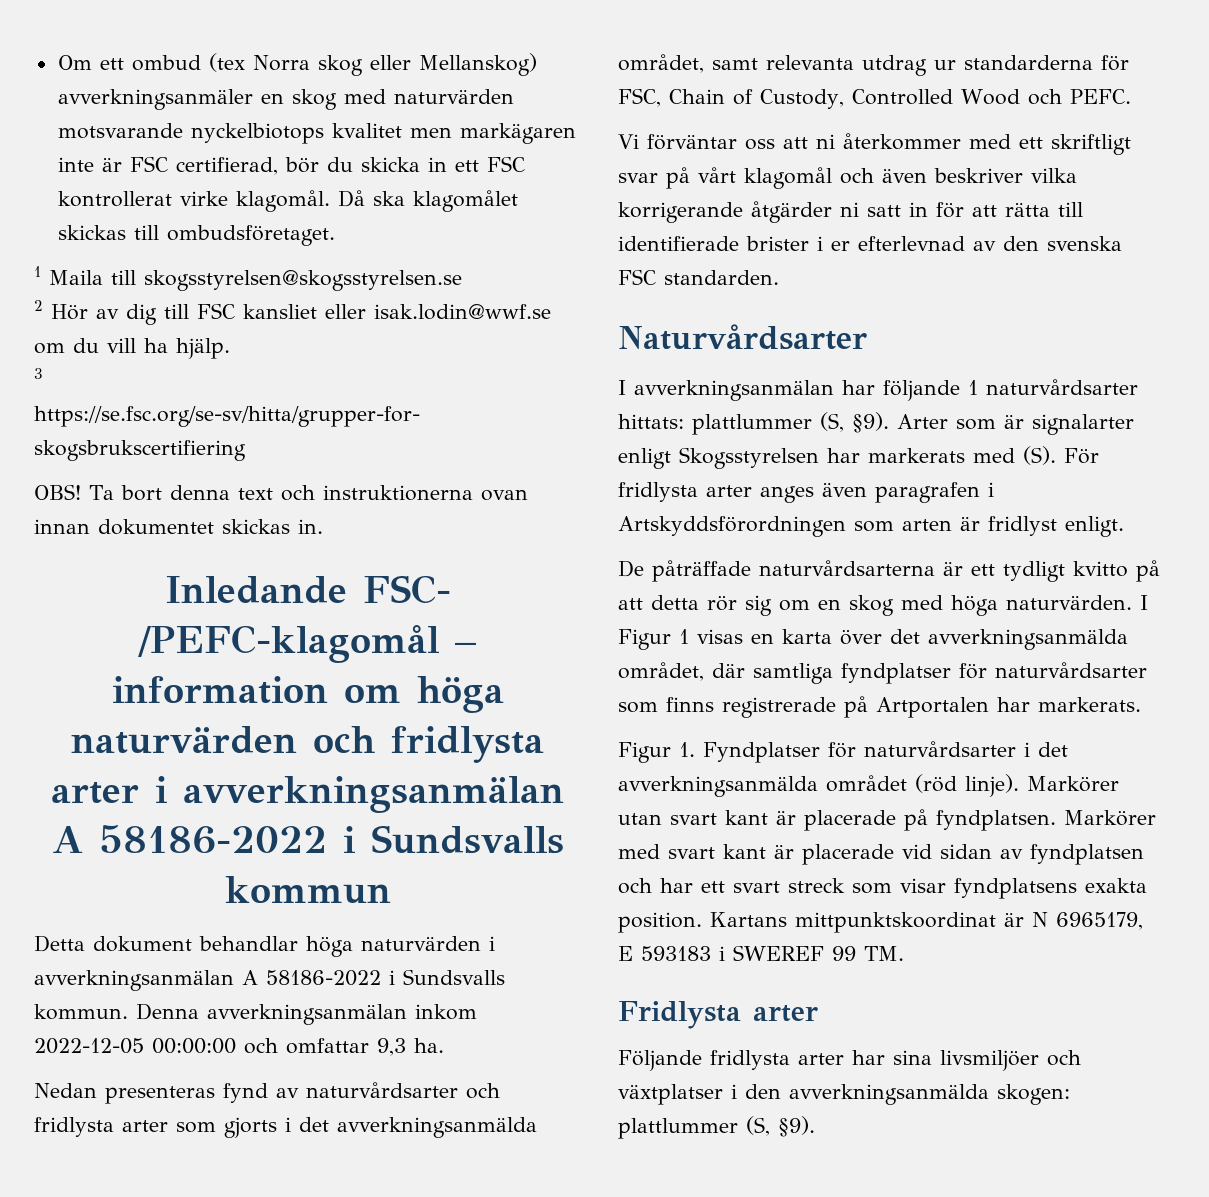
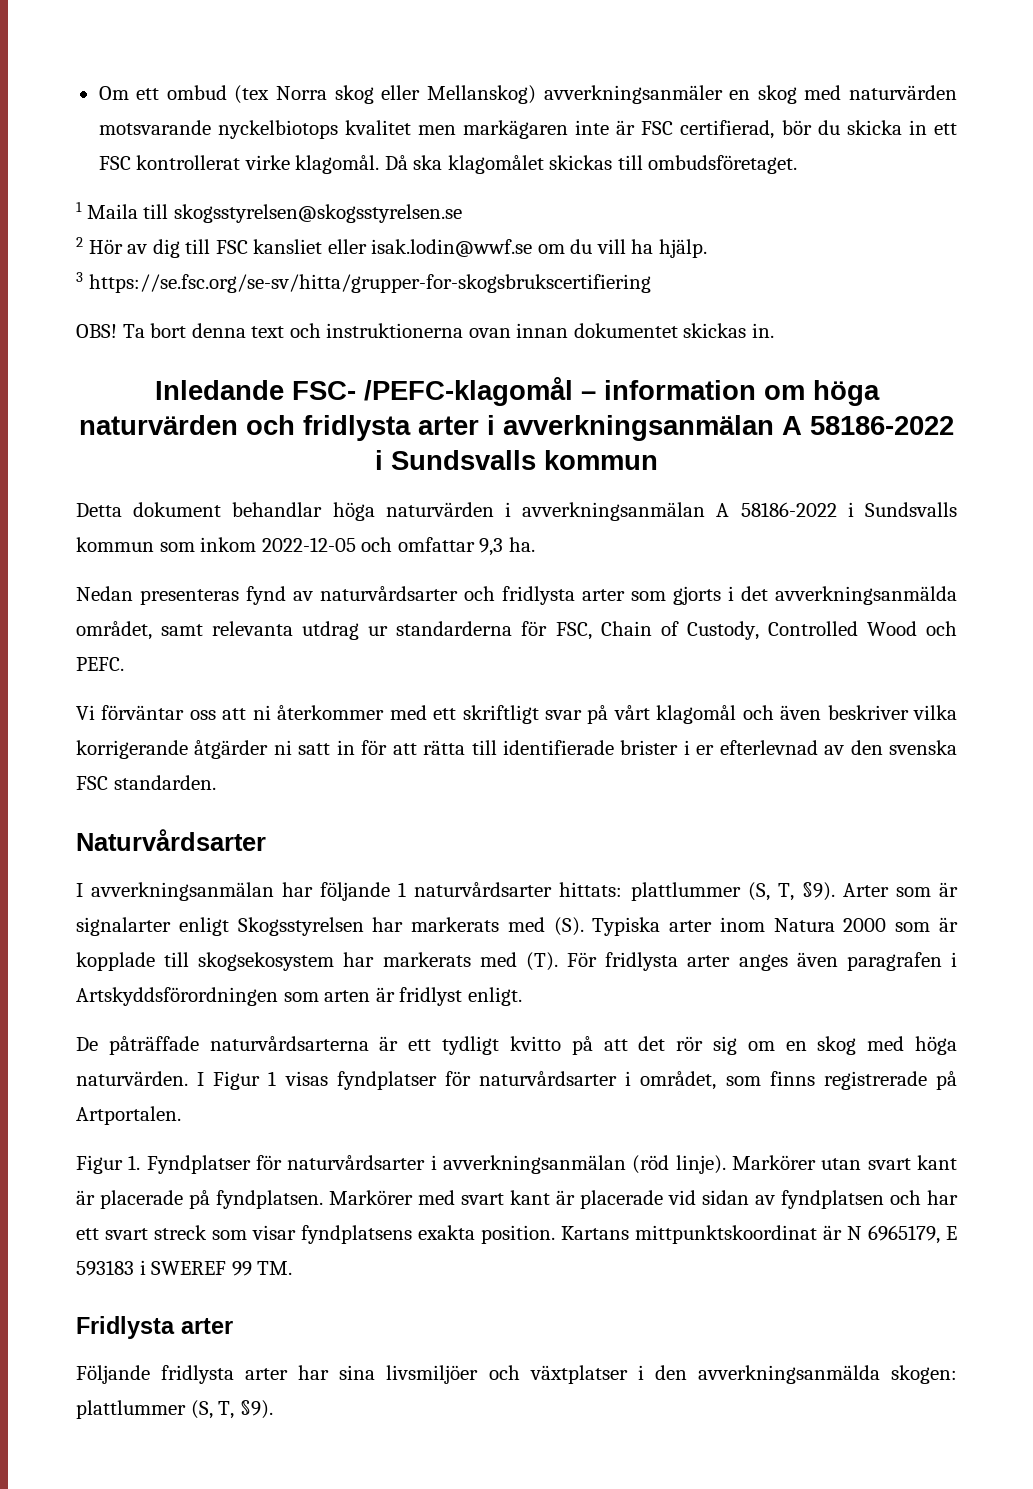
[34,1003,407,1025] kommun. Denna avverkningsanmälan -> [76,537,195,552] kommun som
[152,1038,236,1054] 00:00:00 -> (356, 544) none
(844, 422) none -> [777,883,794,901] T,
(1056, 455) none -> [592,917,959,936] [76,952,558,971] Typiska arter inom Natura 2000 som är kopplade till skogsekosystem har markerats med (T).
[651,595,699,610] detta -> [638,1036,666,1051] det
[751,629,1128,650] [618,662,833,684] en karta över det avverkningsanmälda området, där samtliga -> (328, 1078) none
(1147, 670) none -> [625,1071,717,1090] i området,
[876,697,1141,718] Artportalen har markerats. -> [76,1106,181,1125] Artportalen.
[1038,742,1068,757] [618,775,907,797] det avverkningsanmälda området -> [443,1155,626,1174] avverkningsanmälan
(770, 1126) none -> [218,1401,235,1419] T,

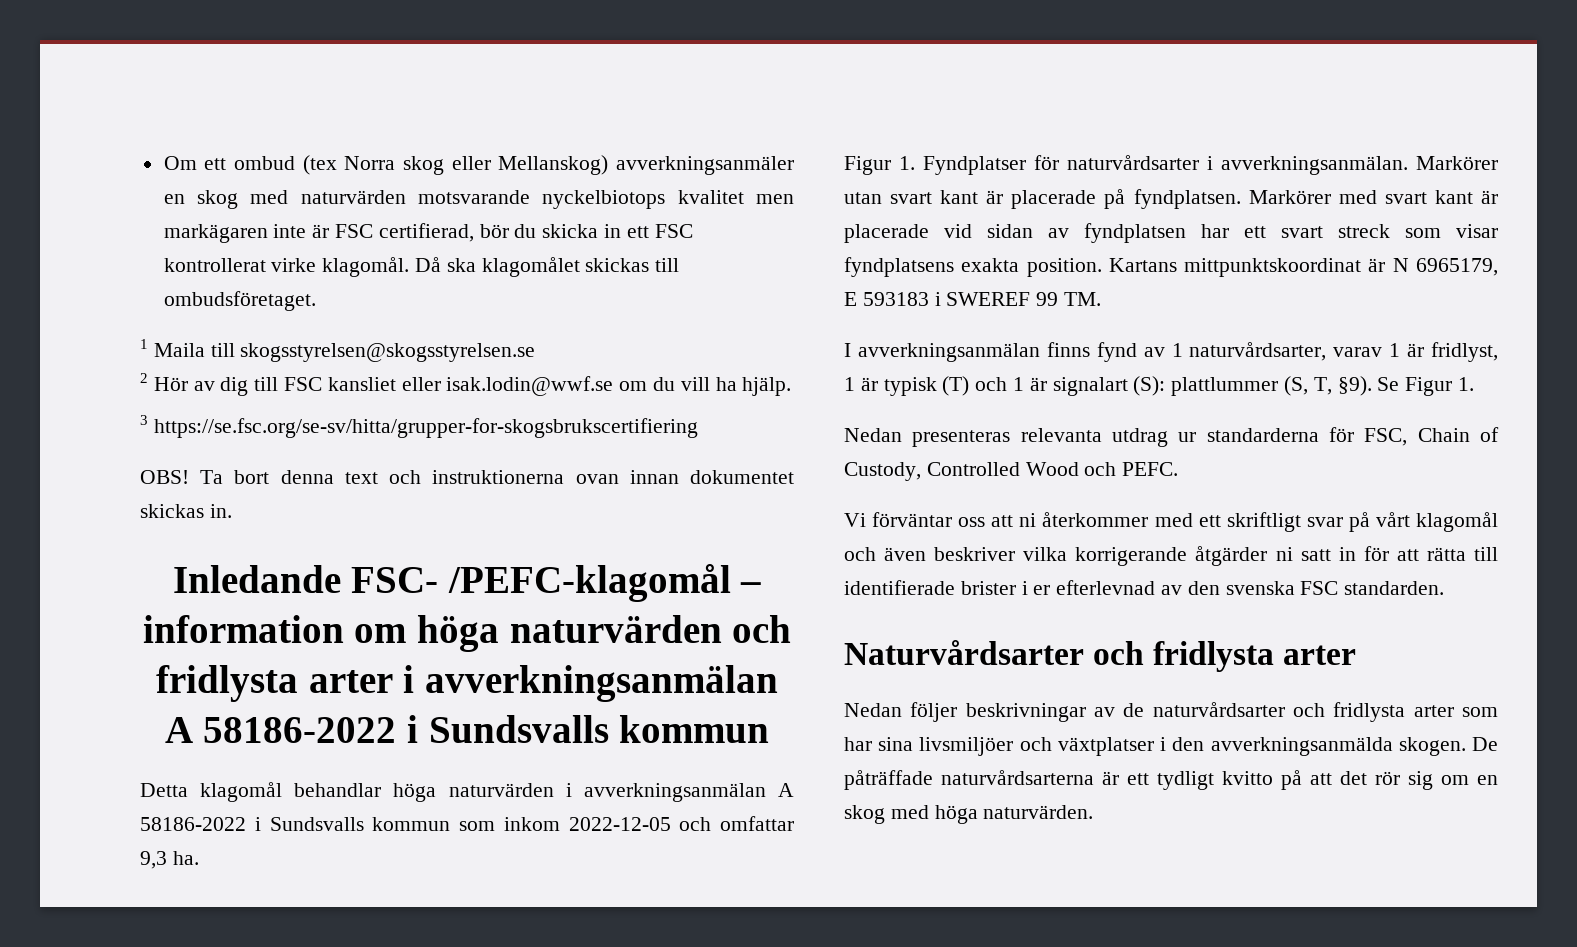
[133,502,222,517] dokument -> [200,782,283,802] klagomål
[76,586,957,605] [76,621,204,640] Nedan presenteras fynd av naturvårdsarter och fridlysta arter som gjorts i det avverkningsanmälda området, samt -> [844,155,1498,175] [844,189,1498,209] [844,223,1498,243] [844,257,1498,277] [844,292,1102,306] [844,342,1498,362] [844,376,1475,396] [844,428,1011,447] Figur 1. Fyndplatser för naturvårdsarter i avverkningsanmälan. Markörer utan svart kant är placerade på fyndplatsen. Markörer med svart kant är placerade vid sidan av fyndplatsen har ett svart streck som visar fyndplatsens exakta position. Kartans mittpunktskoordinat är N 6965179, E 593183 i SWEREF 99 TM. // I avverkningsanmälan finns fynd av 1 naturvårdsarter, varav 1 är fridlyst, 1 är typisk (T) och 1 är signalart (S): plattlummer (S, T, §9). Se Figur 1. // Nedan presenteras
[76,882,959,901] [76,917,959,936] [76,952,958,971] [76,987,522,1006] // I avverkningsanmälan har följande 1 naturvårdsarter hittats: plattlummer (S, T, §9). Arter som är signalarter enligt Skogsstyrelsen har markerats med (S). Typiska arter inom Natura 2000 som är kopplade till skogsekosystem har markerats med (T). För fridlysta arter anges även paragrafen i Artskyddsförordningen som arten är fridlyst enligt. // -> [1093,641,1357,672] [844,702,1498,722] [844,737,1466,756] och fridlysta arter // Nedan följer beskrivningar av de naturvårdsarter och fridlysta arter som har sina livsmiljöer och växtplatser i den avverkningsanmälda skogen.
[197,1071,958,1090] [76,1106,181,1125] [76,1155,958,1174] [76,1190,958,1209] [76,1225,957,1244] [76,1260,293,1276] [76,1316,233,1339] [76,1365,957,1384] [76,1400,273,1419] I Figur 1 visas fyndplatser för naturvårdsarter i området, som finns registrerade på Artportalen. // Figur 1. Fyndplatser för naturvårdsarter i avverkningsanmälan (röd linje). Markörer utan svart kant är placerade på fyndplatsen. Markörer med svart kant är placerade vid sidan av fyndplatsen och har ett svart streck som visar fyndplatsens exakta position. Kartans mittpunktskoordinat är N 6965179, E 593183 i SWEREF 99 TM. // Fridlysta arter // Följande fridlysta arter har sina livsmiljöer och växtplatser i den avverkningsanmälda skogen: plattlummer (S, T, §9). -> (1094, 812) none

